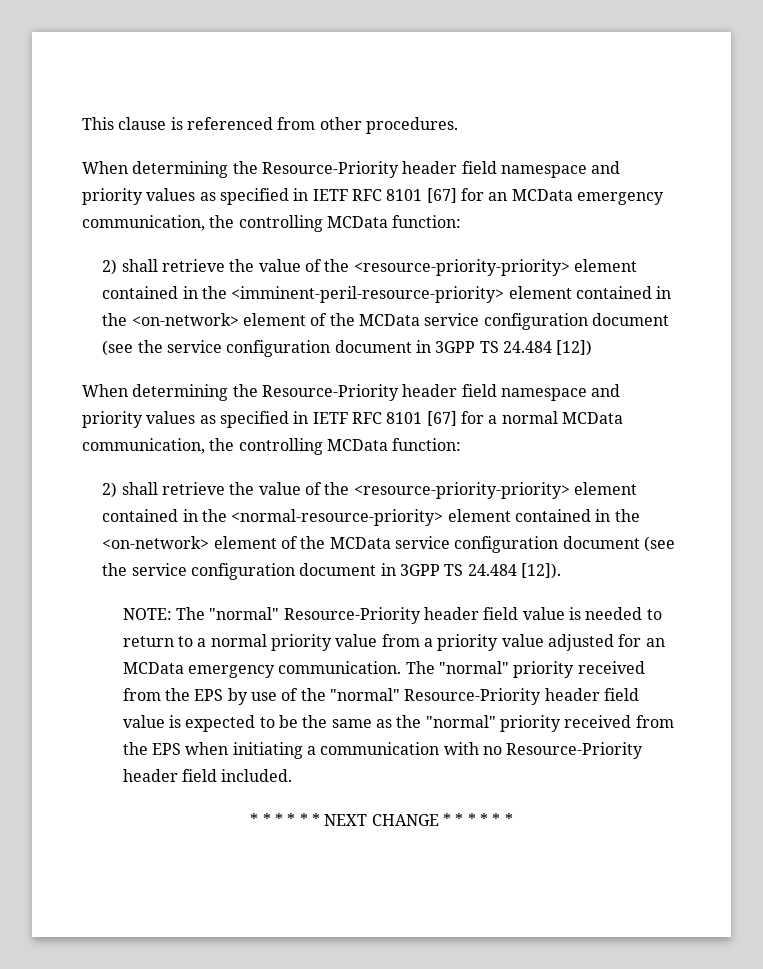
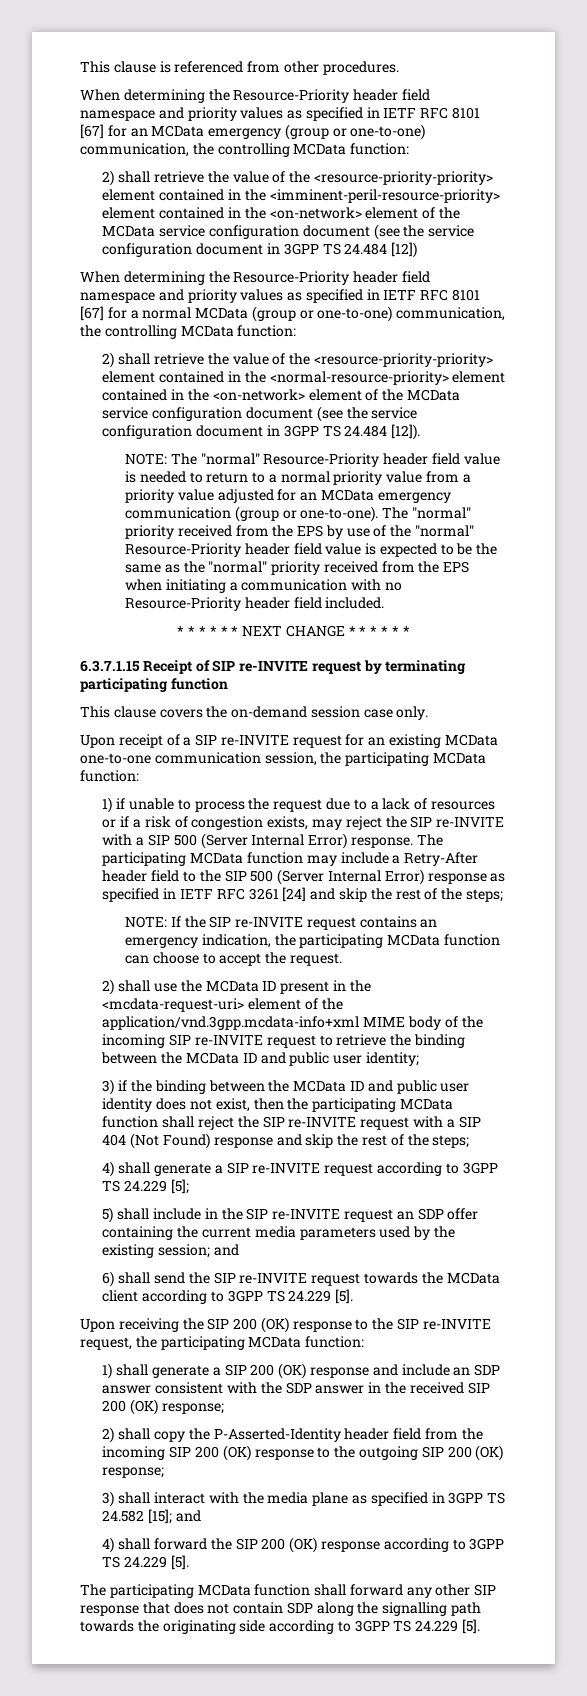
(664, 198) none -> [284,124,426,140] (group or one-to-one)
(623, 418) none -> [251,306,393,322] (group or one-to-one)
[278,661,402,674] communication. -> [124,506,379,522] communication (group or one-to-one).
(513, 819) none -> [80,660,467,674] [80,678,228,692] [80,706,429,720] [80,734,498,748] [80,752,486,766] [80,770,139,782] [102,797,495,813] [102,816,505,830] [102,833,443,849] [102,852,479,866] [102,869,506,885] [102,887,503,902] [124,916,438,930] [124,934,500,948] [124,952,342,966] [102,979,371,995] [102,998,343,1012] [102,1016,483,1030] [102,1034,465,1048] [101,1052,419,1066] [102,1079,470,1095] [102,1098,453,1112] [102,1116,481,1130] [102,1133,470,1149] [102,1161,498,1177] [102,1179,190,1194] [102,1207,479,1223] [102,1226,455,1240] [102,1244,240,1258] [102,1271,500,1287] [102,1289,354,1304] [80,1317,491,1333] [80,1336,365,1350] [102,1363,501,1379] [102,1382,490,1394] [102,1399,225,1415] [102,1427,483,1443] [102,1445,504,1461] [102,1467,165,1478] [102,1491,506,1507] [102,1509,202,1524] [102,1537,505,1553] [102,1555,190,1570] [80,1584,497,1598] [80,1602,482,1616] [80,1619,481,1634] // 6.3.7.1.15 Receipt of SIP re-INVITE request by terminating participating function // This clause covers the on-demand session case only. // Upon receipt of a SIP re-INVITE request for an existing MCData one-to-one communication session, the participating MCData function: // 1) if unable to process the request due to a lack of resources or if a risk of congestion exists, may reject the SIP re-INVITE with a SIP 500 (Server Internal Error) response. The participating MCData function may include a Retry-After header field to the SIP 500 (Server Internal Error) response as specified in IETF RFC 3261 [24] and skip the rest of the steps; // NOTE: If the SIP re-INVITE request contains an emergency indication, the participating MCData function can choose to accept the request. // 2) shall use the MCData ID present in the <mcdata-request-uri> element of the application/vnd.3gpp.mcdata-info+xml MIME body of the incoming SIP re-INVITE request to retrieve the binding between the MCData ID and public user identity; // 3) if the binding between the MCData ID and public user identity does not exist, then the participating MCData function shall reject the SIP re-INVITE request with a SIP 404 (Not Found) response and skip the rest of the steps; // 4) shall generate a SIP re-INVITE request according to 3GPP TS 24.229 [5]; // 5) shall include in the SIP re-INVITE request an SDP offer containing the current media parameters used by the existing session; and // 6) shall send the SIP re-INVITE request towards the MCData client according to 3GPP TS 24.229 [5]. // Upon receiving the SIP 200 (OK) response to the SIP re-INVITE request, the participating MCData function: // 1) shall generate a SIP 200 (OK) response and include an SDP answer consistent with the SDP answer in the received SIP 200 (OK) response; // 2) shall copy the P-Asserted-Identity header field from the incoming SIP 200 (OK) response to the outgoing SIP 200 (OK) response; // 3) shall interact with the media plane as specified in 3GPP TS 24.582 [15]; and // 4) shall forward the SIP 200 (OK) response according to 3GPP TS 24.229 [5]. // The participating MCData function shall forward any other SIP response that does not contain SDP along the signalling path towards the originating side according to 3GPP TS 24.229 [5].

